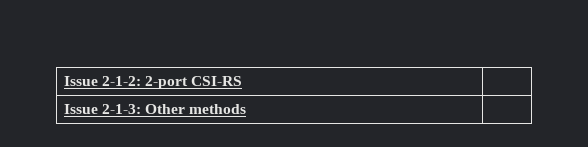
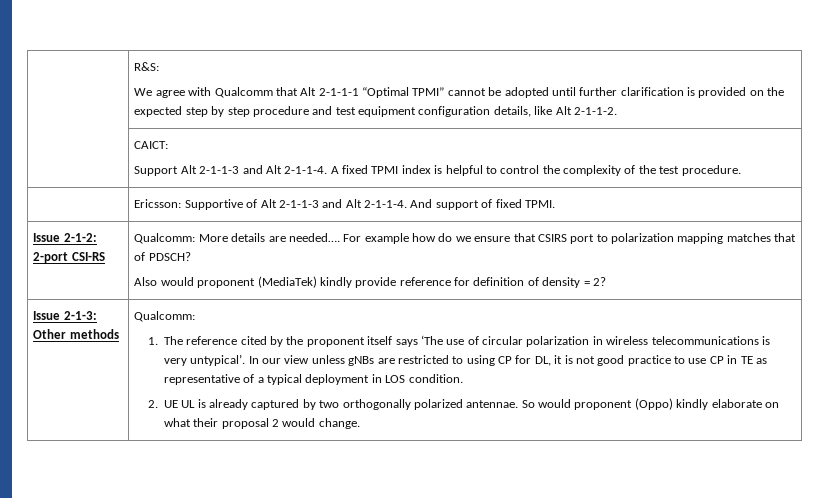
[63,76,243,89] [63,104,247,114] Issue 2-1-2: 2-port CSI-RS | // Issue 2-1-3: Other methods | -> [134,62,160,71] [134,87,785,98] [134,106,617,117] [134,141,169,149] [134,165,741,176] [134,199,555,210] [33,233,97,242] [33,252,105,263] [134,233,797,244] [134,252,191,261] [134,276,606,288] [33,311,97,320] [33,329,119,339] [134,311,196,322] [147,335,770,347] [163,354,767,366] [163,374,463,385] [147,398,779,410] [163,418,360,429] | R&S: // We agree with Qualcomm that Alt 2-1-1-1 “Optimal TPMI” cannot be adopted until further clarification is provided on the expected step by step procedure and test equipment configuration details, like Alt 2-1-1-2. // | CAICT: // Support Alt 2-1-1-3 and Alt 2-1-1-4. A fixed TPMI index is helpful to control the complexity of the test procedure. // | Ericsson: Supportive of Alt 2-1-1-3 and Alt 2-1-1-4. And support of fixed TPMI. // Issue 2-1-2: 2-port CSI-RS | Qualcomm: More details are needed…. For example how do we ensure that CSIRS port to polarization mapping matches that of PDSCH? // Also would proponent (MediaTek) kindly provide reference for definition of density = 2? // Issue 2-1-3: Other methods | Qualcomm: // 1. The reference cited by the proponent itself says ‘The use of circular polarization in wireless telecommunications is very untypical’. In our view unless gNBs are restricted to using CP for DL, it is not good practice to use CP in TE as representative of a typical deployment in LOS condition. // 2. UE UL is already captured by two orthogonally polarized antennae. So would proponent (Oppo) kindly elaborate on what their proposal 2 would change.

